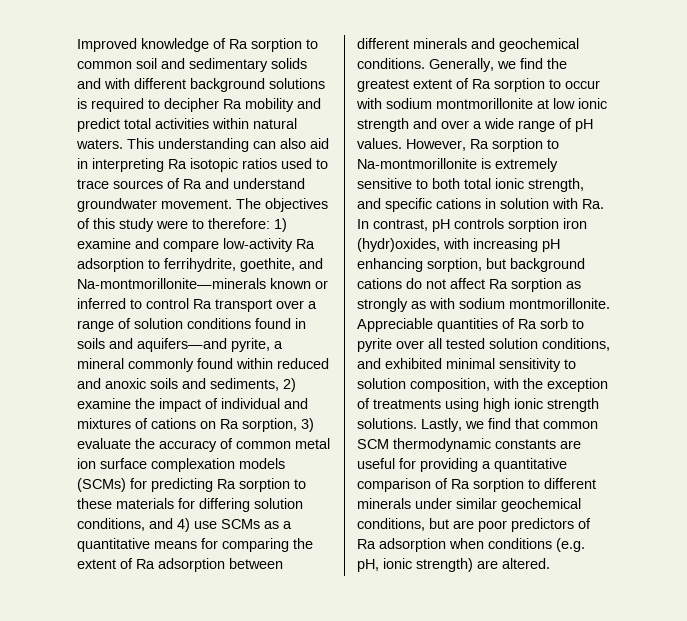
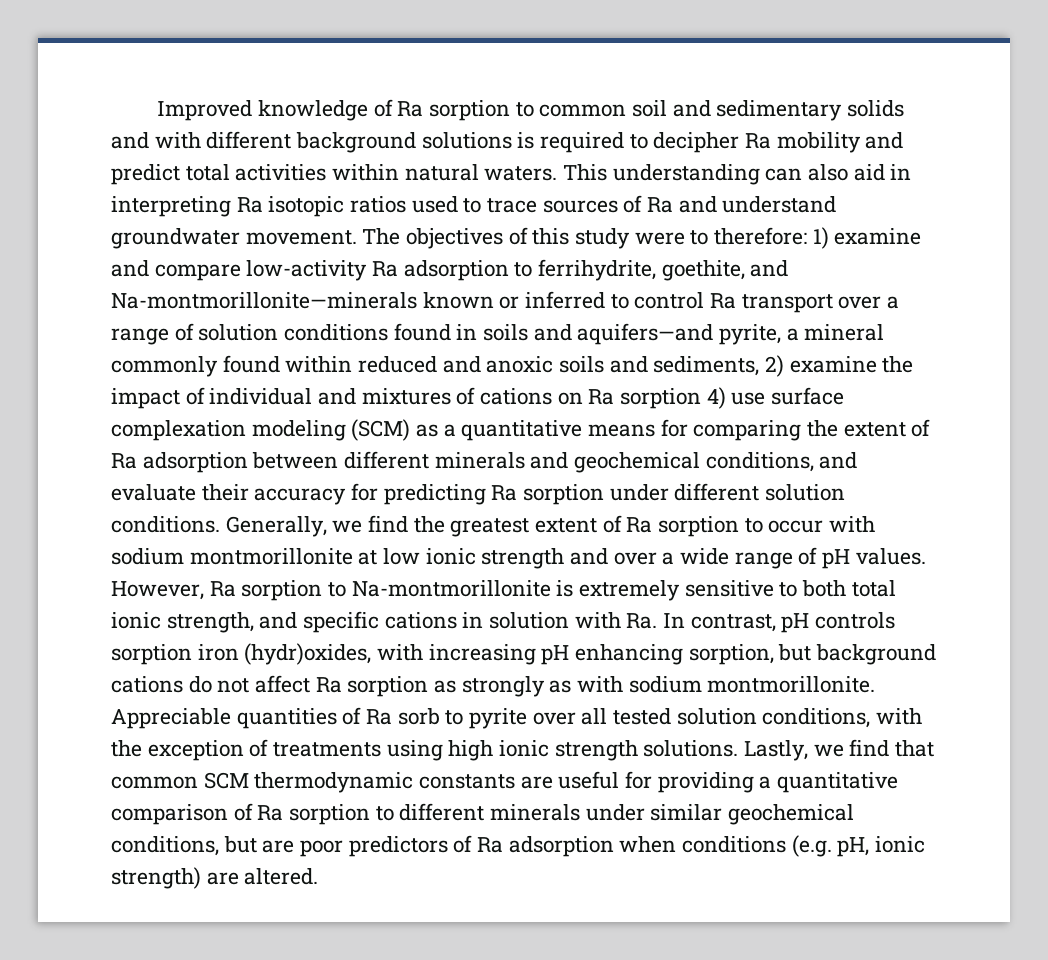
[242,418,314,432] [77,438,330,452] [77,458,285,472] [77,478,306,492] [77,498,303,512] [77,518,260,532] sorption, 3) evaluate the accuracy of common metal ion surface complexation models (SCMs) for predicting Ra sorption to these materials for differing solution conditions, and 4) use SCMs -> [620,387,845,409] [111,419,411,441] sorption 4) use surface complexation modeling (SCM)
(579, 45) none -> [705,452,858,472] [111,483,846,505] conditions, and evaluate their accuracy for predicting Ra sorption under different solution
[357,358,576,372] [357,378,490,392] and exhibited minimal sensitivity to solution composition, -> (871, 718) none

